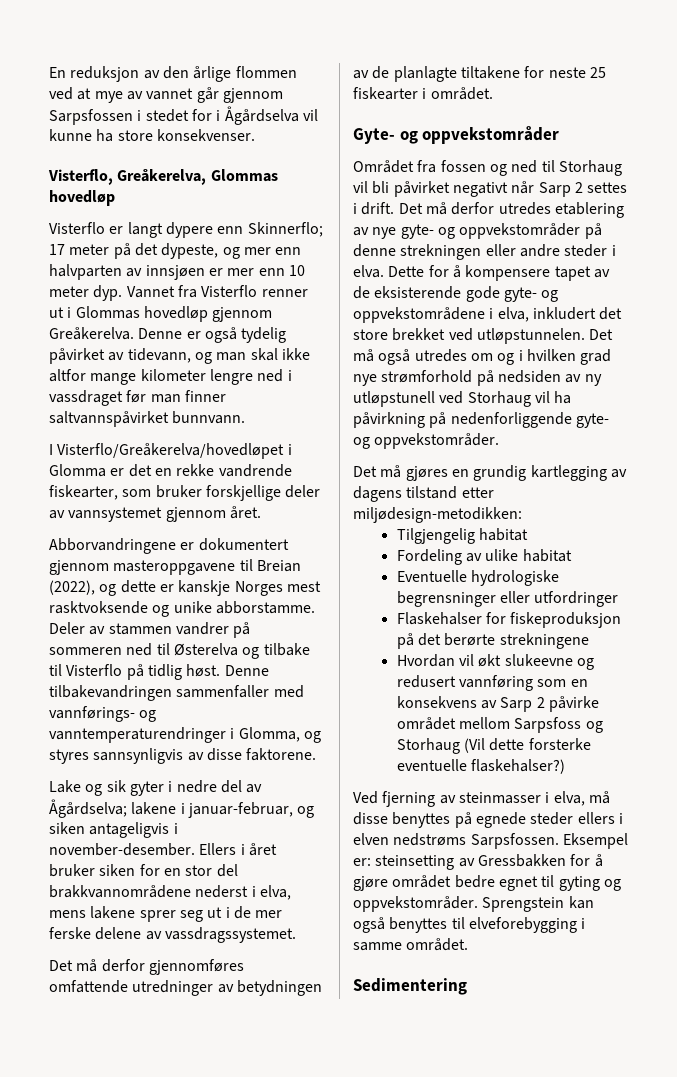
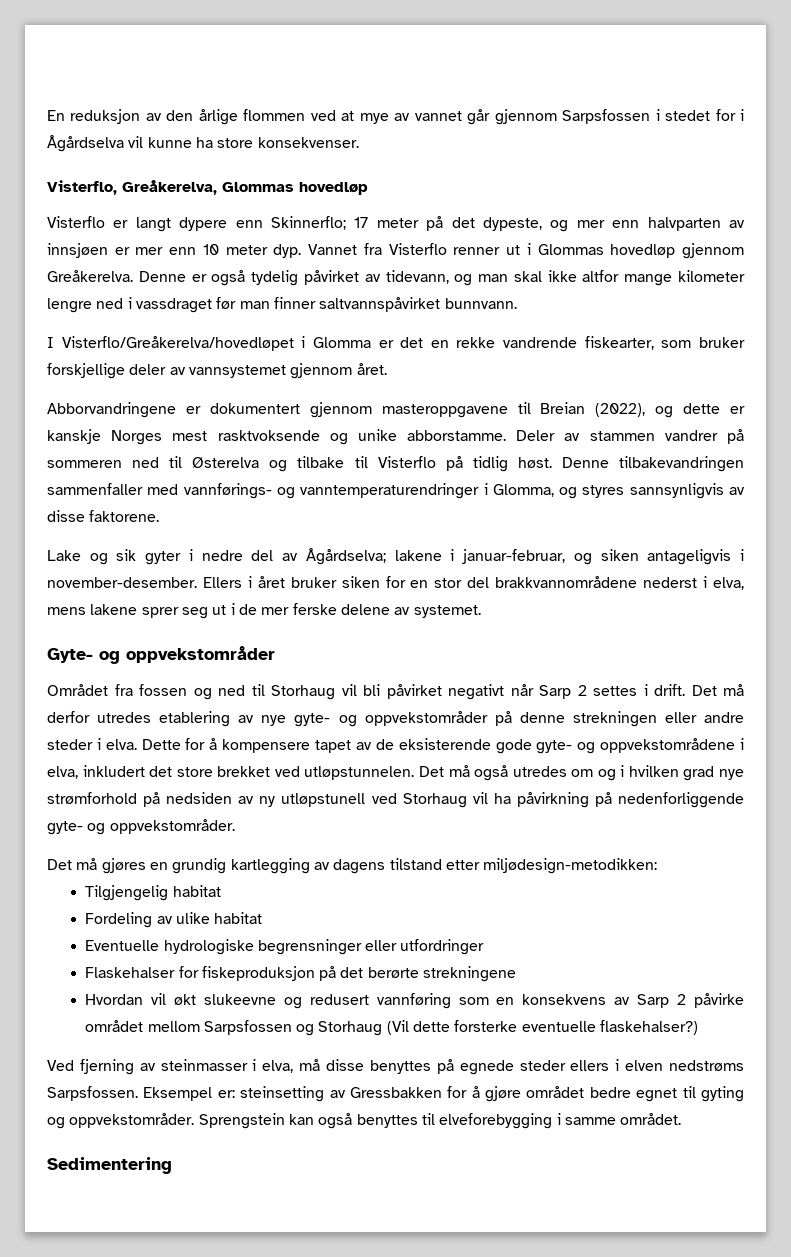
[164,927,296,943] [49,959,244,975] [49,980,322,996] [353,66,606,82] [353,87,493,100] vassdragssystemet. // Det må derfor gjennomføres omfattende utredninger av betydningen av de planlagte tiltakene for neste 25 fiskearter i området. -> [413,605,481,618] systemet.
[514,717,582,733] Sarpsfoss -> [203,1020,292,1035] Sarpsfossen

